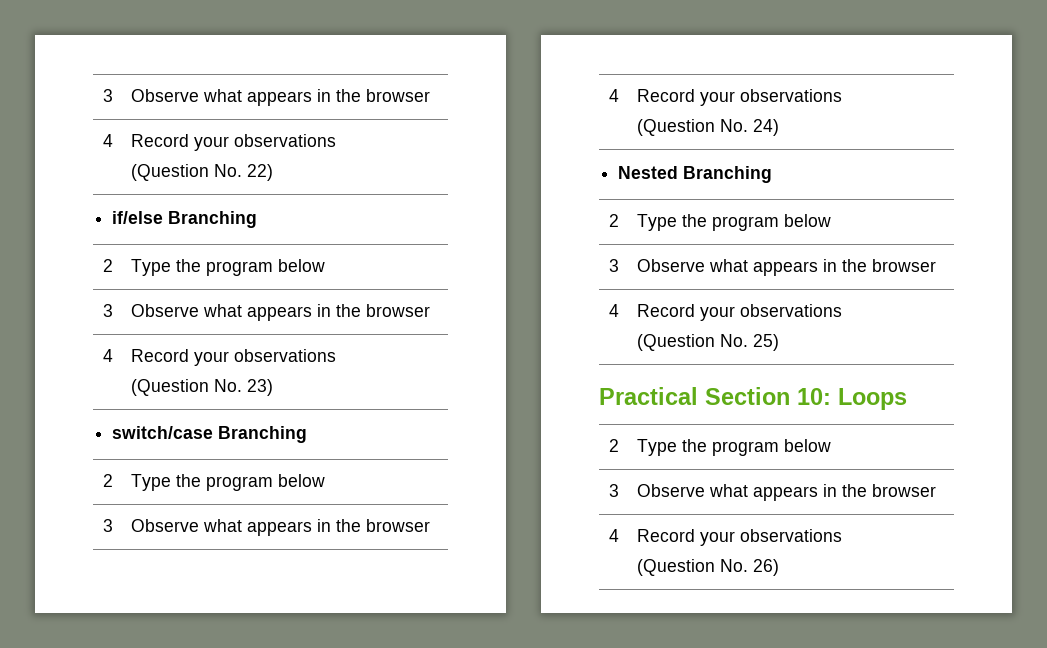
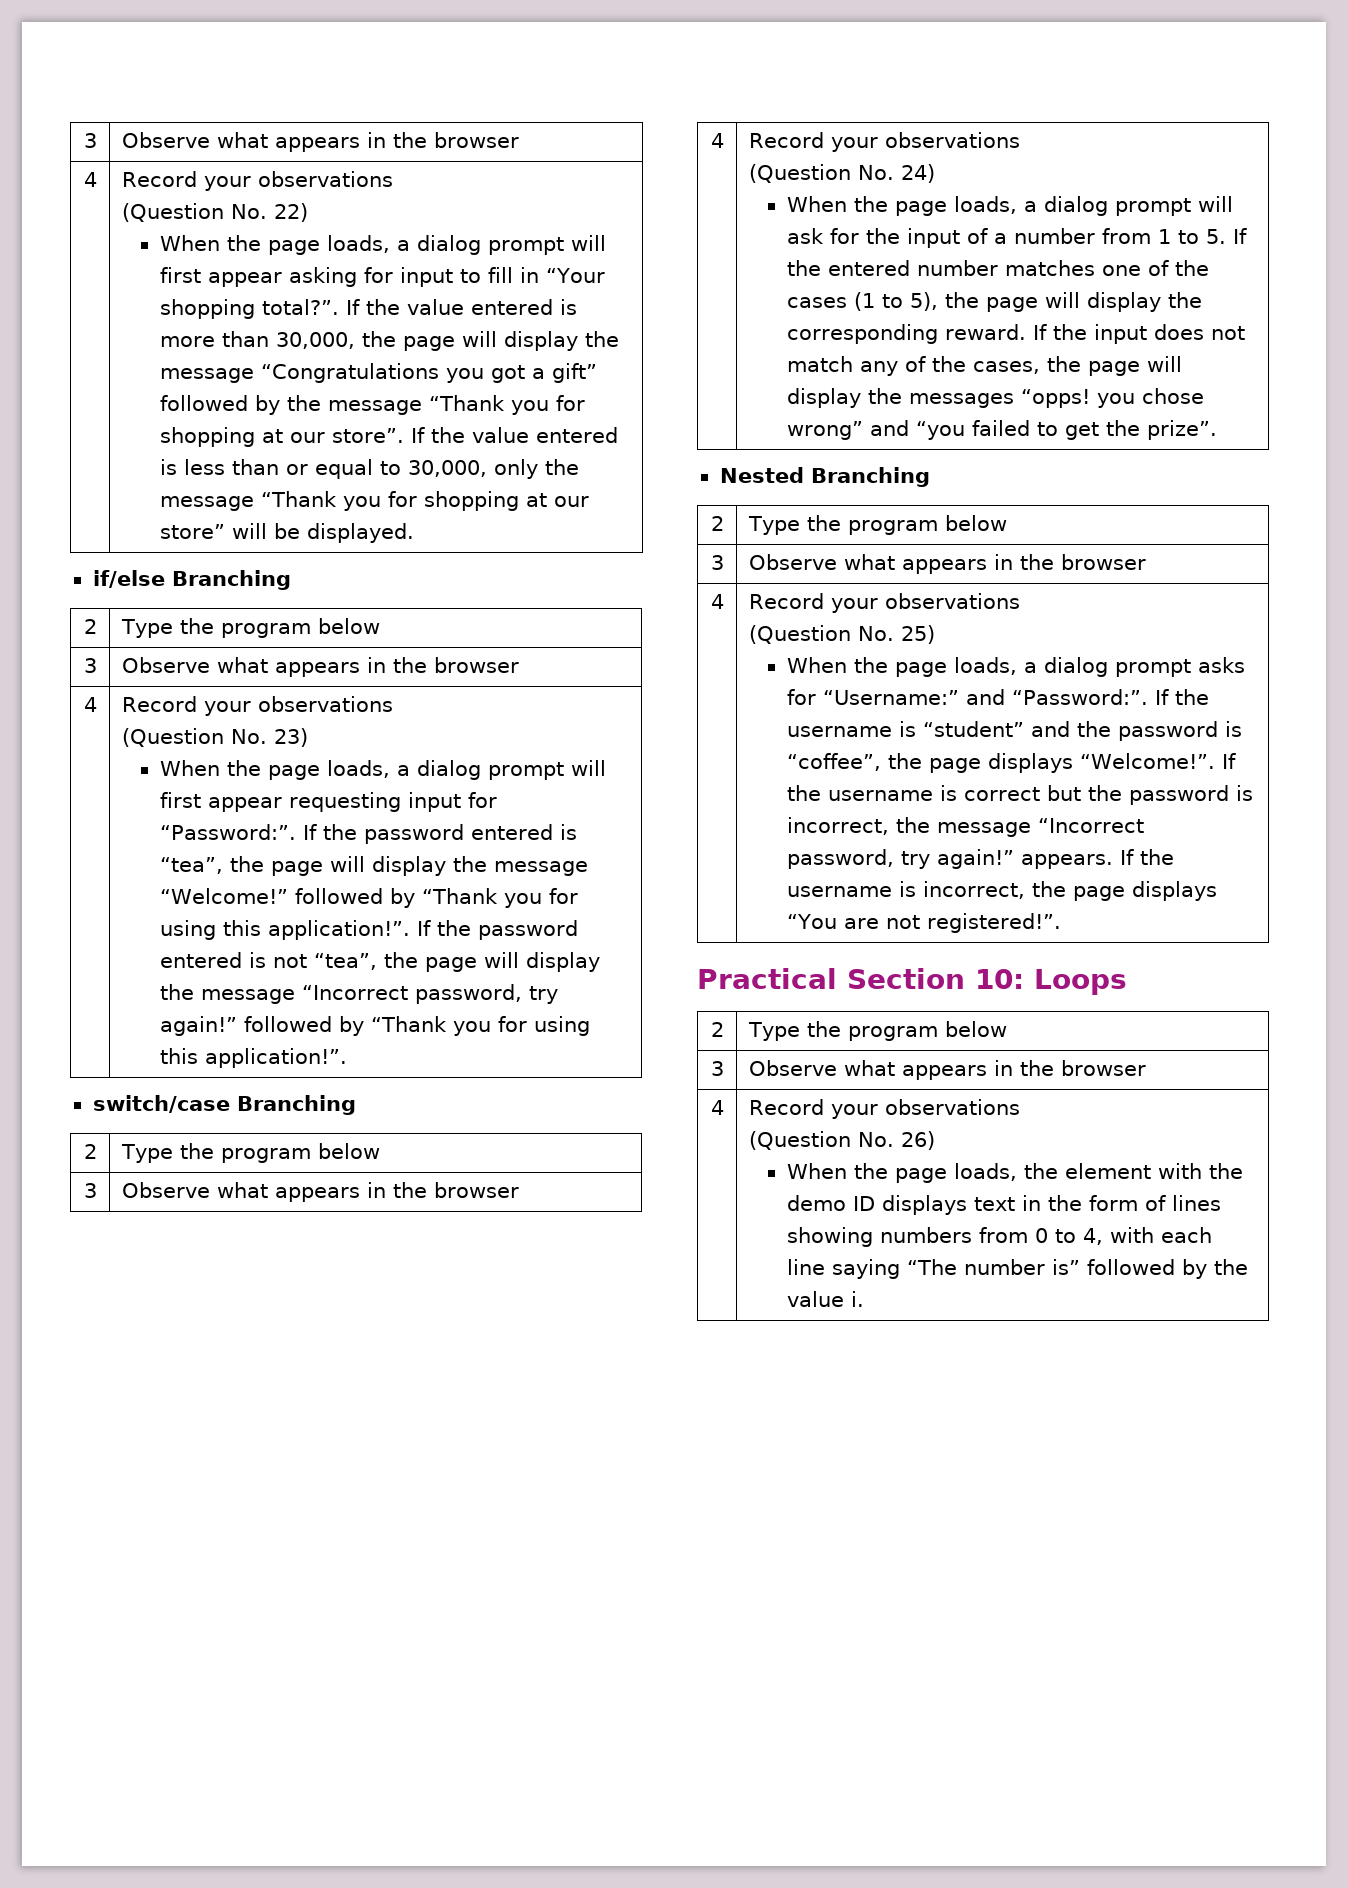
(274, 172) none -> [159,235,606,255] [159,267,605,287] [159,299,577,319] [159,331,619,351] [159,363,597,383] [159,395,585,415] [159,427,618,447] [159,459,579,479] [159,491,589,511] [159,523,414,543] // When the page loads, a dialog prompt will first appear asking for input to fill in “Your shopping total?”. If the value entered is more than 30,000, the page will display the message “Congratulations you got a gift” followed by the message “Thank you for shopping at our store”. If the value entered is less than or equal to 30,000, only the message “Thank you for shopping at our store” will be displayed.
(274, 387) none -> [159,760,606,780] [159,792,497,812] [159,824,577,844] [159,856,588,876] [159,888,578,908] [159,920,578,940] [159,952,600,972] [159,984,558,1004] [159,1016,590,1036] [159,1048,347,1068] // When the page loads, a dialog prompt will first appear requesting input for “Password:”. If the password entered is “tea”, the page will display the message “Welcome!” followed by “Thank you for using this application!”. If the password entered is not “tea”, the page will display the message “Incorrect password, try again!” followed by “Thank you for using this application!”.
(780, 127) none -> [786,196,1233,216] [786,228,1247,248] [786,260,1209,276] [786,292,1202,312] [786,324,1245,344] [786,356,1182,376] [786,388,1204,408] [786,420,1217,440] // When the page loads, a dialog prompt will ask for the input of a number from 1 to 5. If the entered number matches one of the cases (1 to 5), the page will display the corresponding reward. If the input does not match any of the cases, the page will display the messages “opps! you chose wrong” and “you failed to get the prize”.
(780, 342) none -> [786,657,1245,677] [786,689,1209,705] [786,721,1242,741] [786,753,1236,773] [786,785,1253,805] [786,817,1144,837] [786,849,1174,869] [786,881,1217,901] [786,913,1061,933] // When the page loads, a dialog prompt asks for “Username:” and “Password:”. If the username is “student” and the password is “coffee”, the page displays “Welcome!”. If the username is correct but the password is incorrect, the message “Incorrect password, try again!” appears. If the username is incorrect, the page displays “You are not registered!”.
(780, 567) none -> [786,1163,1243,1183] [786,1195,1221,1215] [786,1227,1212,1247] [786,1259,1248,1279] [786,1291,864,1307] // When the page loads, the element with the demo ID displays text in the form of lines showing numbers from 0 to 4, with each line saying “The number is” followed by the value i.

